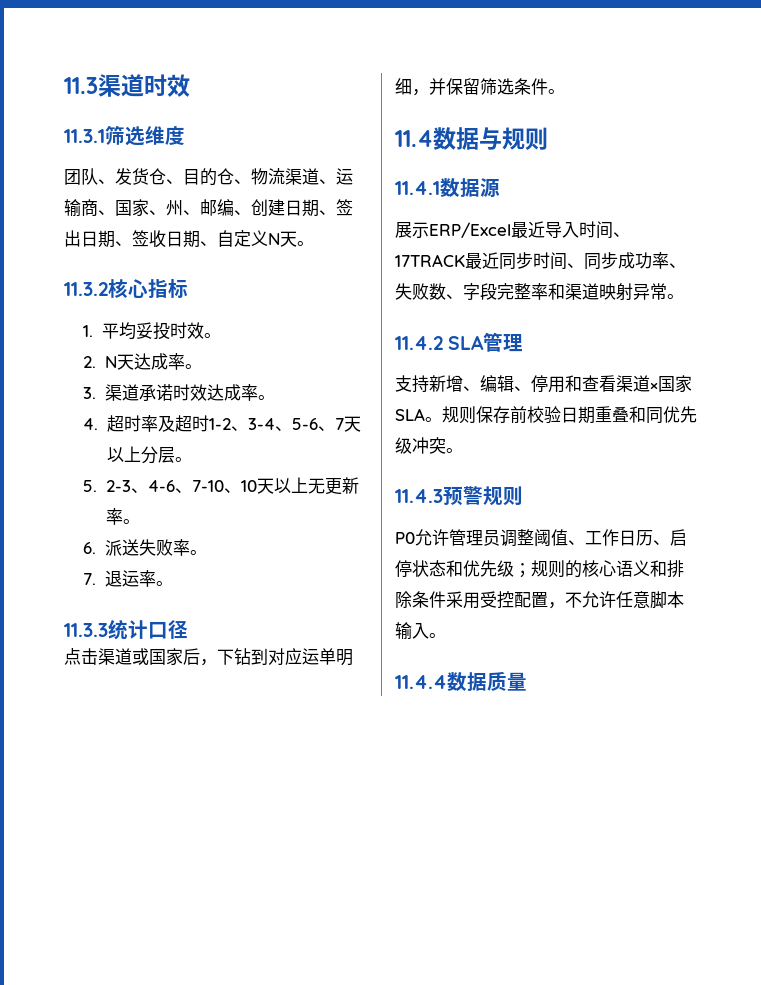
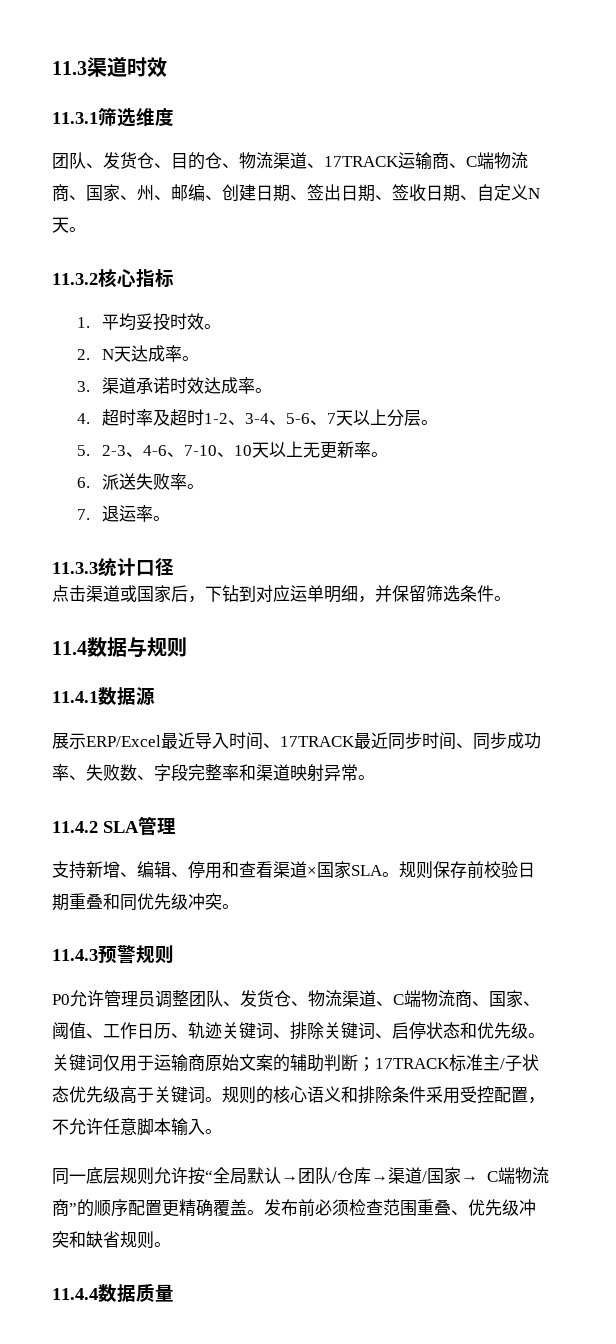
(336, 181) none -> [324,156,399,167] 17TRACK
(115, 212) none -> [466,152,528,169] [52,184,86,201] C端物流商、
[534,529,687,547] [395,560,531,578] 阈值、工作日历、启停状态和优先级； -> [189,990,540,1008] [52,1022,545,1040] [52,1054,539,1072] [52,1086,222,1104] 团队、发货仓、物流渠道、C端物流商、国家、阈值、工作日历、轨迹关键词、排除关键词、启停状态和优先级。关键词仅用于运输商原始文案的辅助判断；17TRACK标准主/子状态优先级高于关键词。
(446, 635) none -> [52,1167,549,1185] [52,1199,536,1217] [52,1231,171,1249] // 同一底层规则允许按“全局默认→团队/仓库→渠道/国家→ C端物流商”的顺序配置更精确覆盖。发布前必须检查范围重叠、优先级冲突和缺省规则。

